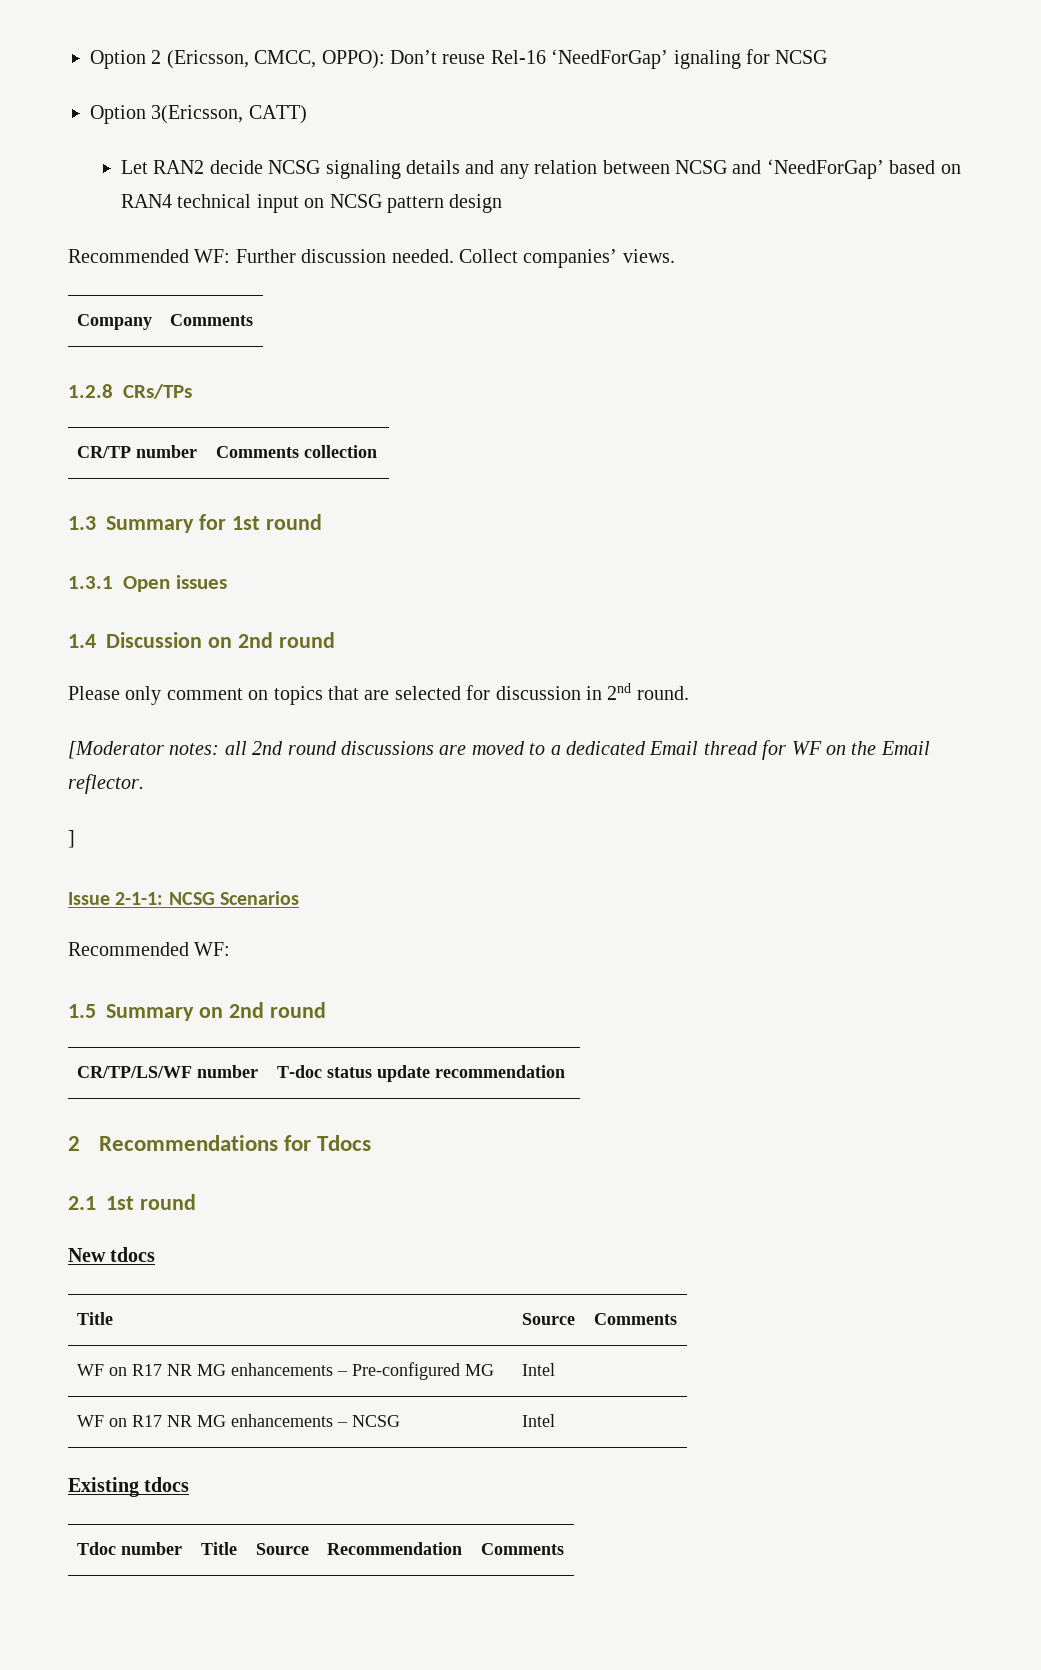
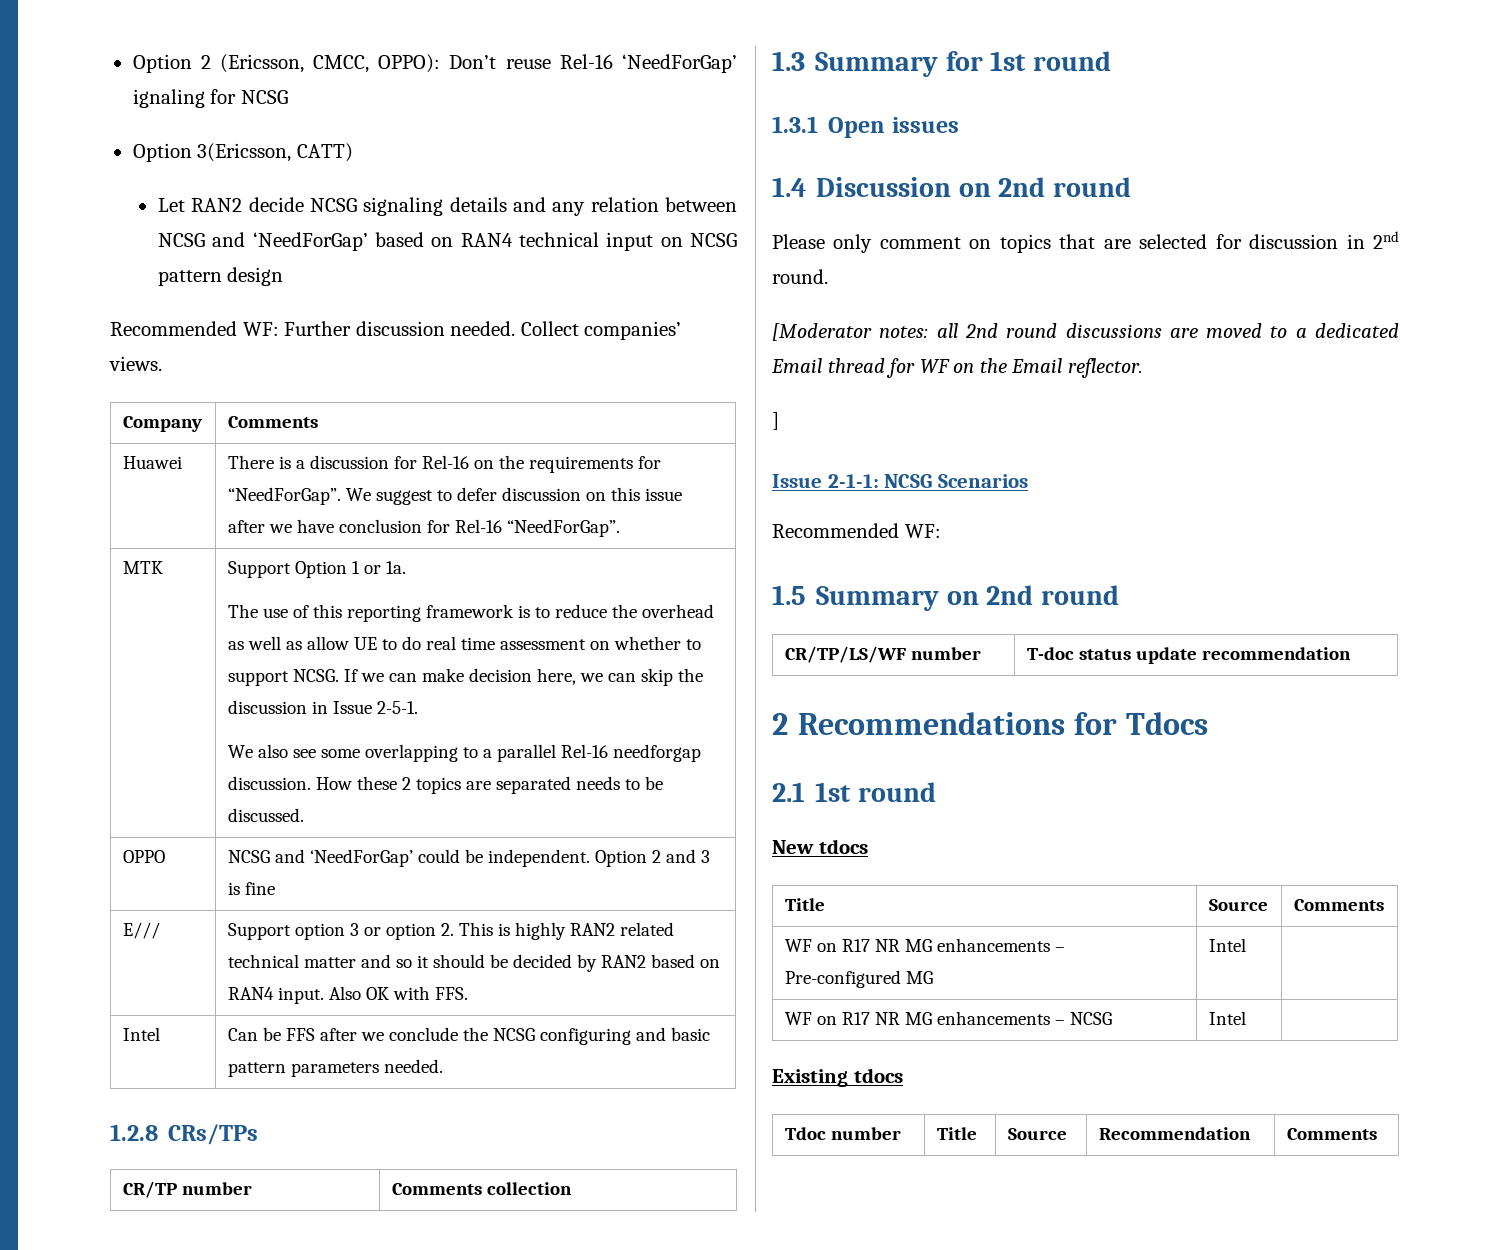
(253, 320) none -> [122,456,182,469] [227,455,661,473] [227,487,682,505] [227,519,620,537] [122,561,163,574] [227,561,406,578] [227,604,714,622] [227,636,701,650] [227,668,703,686] [227,700,418,714] [227,744,701,762] [227,776,663,794] [227,808,304,822] [122,850,165,863] [227,849,710,867] [227,882,275,895] [122,922,160,939] [227,922,674,940] [227,954,720,972] [227,986,468,1004] [122,1027,160,1041] [227,1027,710,1045] [227,1059,443,1077] // Huawei | There is a discussion for Rel-16 on the requirements for “NeedForGap”. We suggest to defer discussion on this issue after we have conclusion for Rel-16 “NeedForGap”. // MTK | Support Option 1 or 1a. // The use of this reporting framework is to reduce the overhead as well as allow UE to do real time assessment on whether to support NCSG. If we can make decision here, we can skip the discussion in Issue 2-5-1. // We also see some overlapping to a parallel Rel-16 needforgap discussion. How these 2 topics are separated needs to be discussed. // OPPO | NCSG and ‘NeedForGap’ could be independent. Option 2 and 3 is fine // E/// | Support option 3 or option 2. This is highly RAN2 related technical matter and so it should be decided by RAN2 based on RAN4 input. Also OK with FFS. // Intel | Can be FFS after we conclude the NCSG configuring and basic pattern parameters needed.

